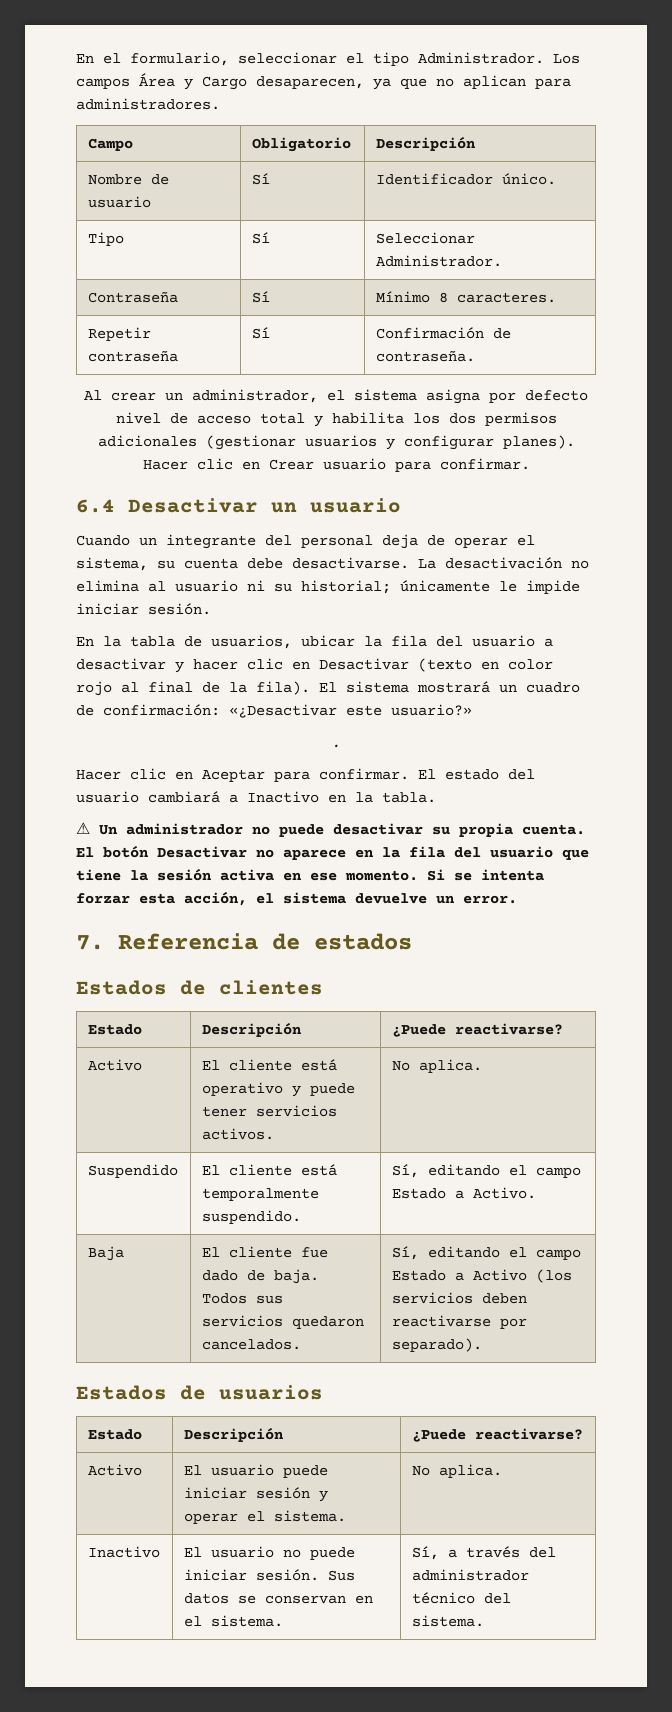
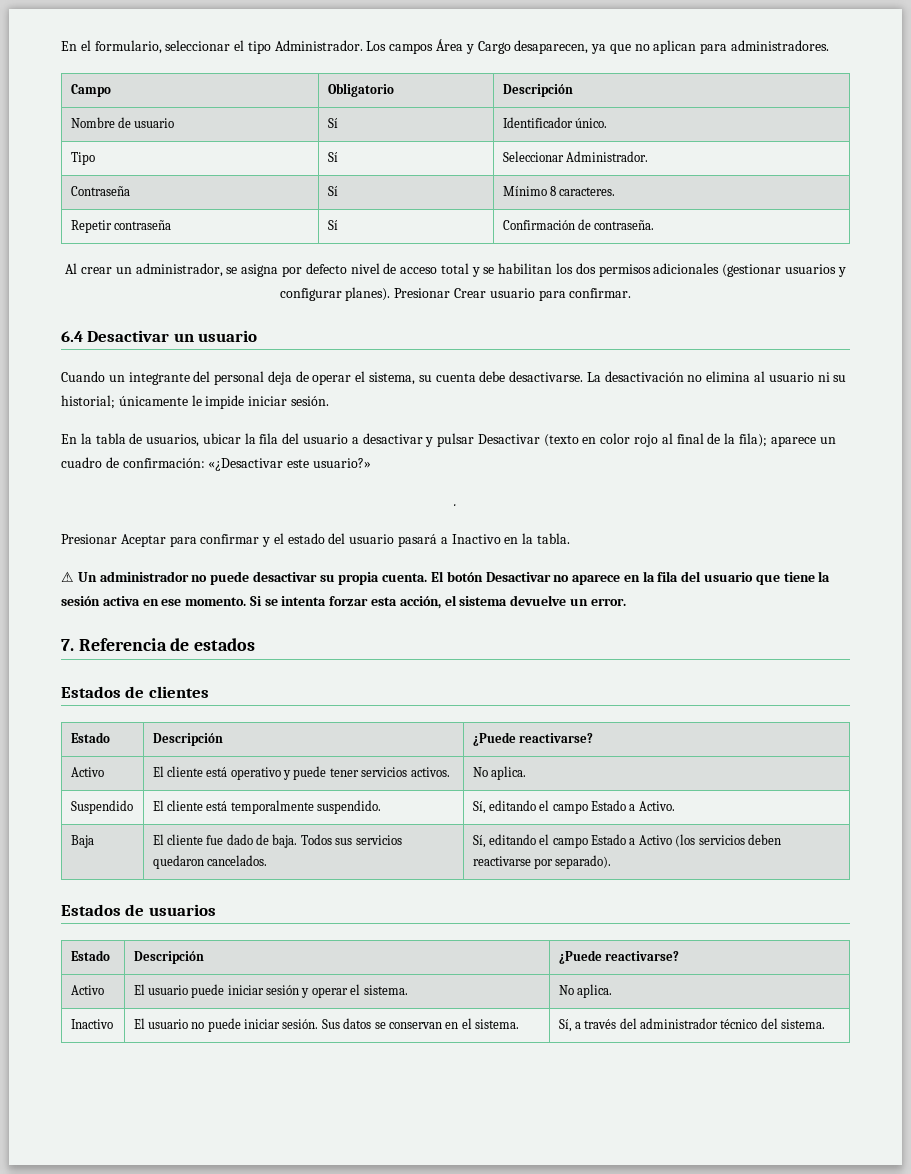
[327,389,417,401] el sistema -> [226,267,238,274] se
[331,412,404,424] habilita -> [483,263,553,274] se habilitan
[142,458,260,470] Hacer clic en -> [394,288,451,298] Presionar
[193,658,310,670] hacer clic en -> [437,433,475,447] pulsar
[256,681,490,695] fila). El sistema mostrará -> [738,433,816,447] fila); aparece
[76,768,436,782] Hacer clic en Aceptar para confirmar. El -> [61,533,284,547] Presionar Aceptar para confirmar y el
[148,791,220,803] cambiará -> [398,534,438,547] pasará

